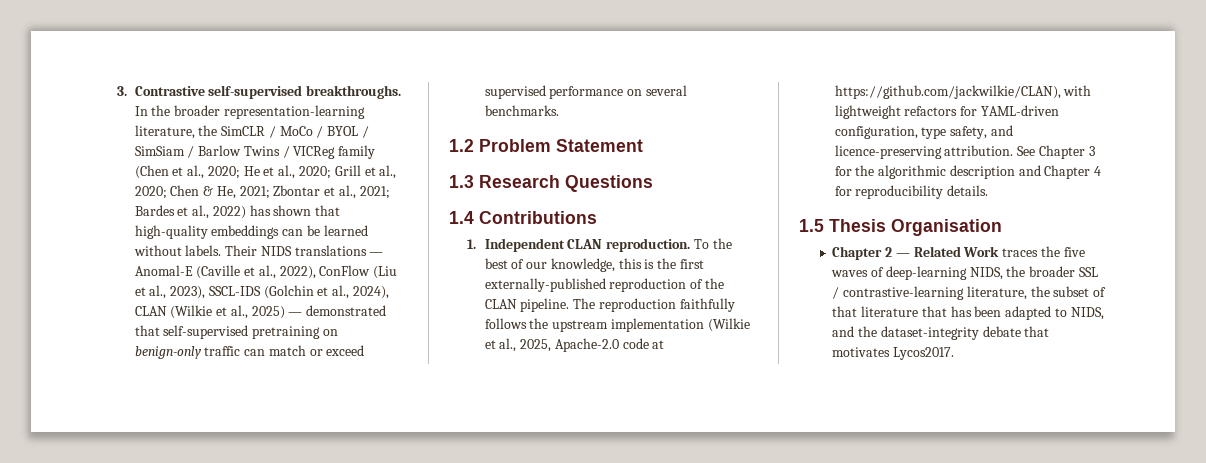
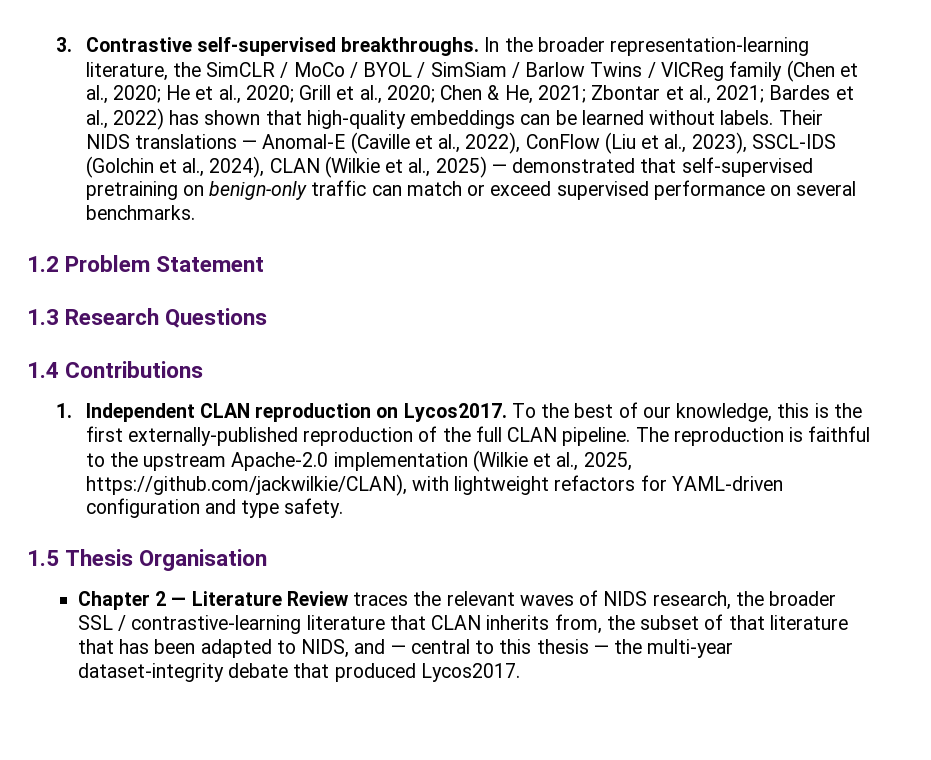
[606,238,691,252] reproduction. -> [255,403,507,422] reproduction on Lycos2017.
(724, 283) none -> [475,426,502,442] full
[679,298,735,312] [484,318,527,329] faithfully follows -> [789,426,871,442] [85,453,105,467] is faithful to
(609, 326) none -> [231,452,329,471] Apache-2.0
[554,338,665,352] Apache-2.0 code at -> (632, 461) none
[834,125,1013,139] [834,145,1095,159] [834,165,1102,179] [834,185,989,199] configuration, type safety, and licence-preserving attribution. See Chapter 3 for the algorithmic description and Chapter 4 for reproducibility details. -> [85,498,344,518] configuration and type safety.
[913,246,1000,257] Related Work -> [191,591,349,606] Literature Review
[1063,247,1085,257] five -> [446,591,515,606] relevant
[885,266,1003,280] deep-learning NIDS, -> [603,591,731,610] NIDS research,
[966,286,1027,300] literature, -> [306,614,602,634] literature that CLAN inherits from,
[857,326,877,337] the -> [390,639,734,658] — central to this thesis — the multi-year
[832,347,891,357] motivates -> [334,663,416,682] produced

